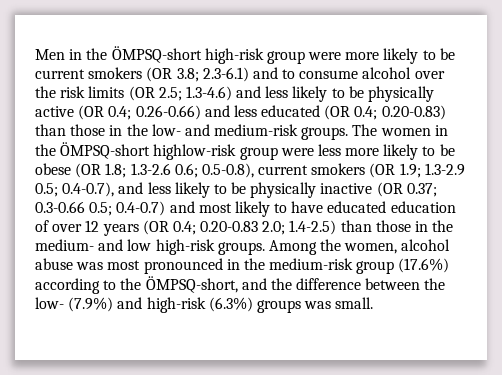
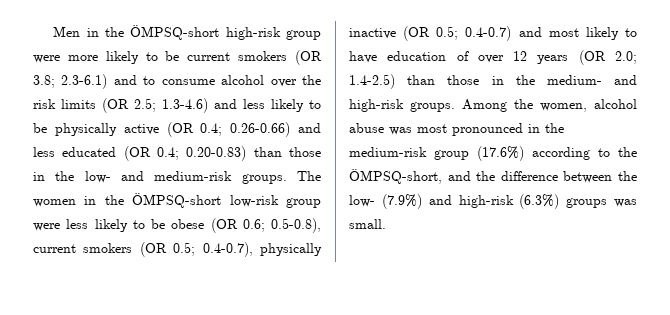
[153,144,237,160] highlow-risk -> [229,195,279,207] low-risk
[345,148,380,156] more -> (89, 224) none
[105,163,171,178] 1.8; 1.3-2.6 -> (238, 225) none
[399,163,465,178] [35,182,247,198] 1.9; 1.3-2.9 0.5; 0.4-0.7), and less likely to be -> [173,242,253,257] 0.5; 0.4-0.7),
[406,183,437,197] [35,201,85,213] 0.37; 0.3-0.66 -> (431, 33) none
[327,201,387,213] educated -> (377, 57) none
[172,221,259,235] 0.4; 0.20-0.83 -> (606, 57) none
[127,239,152,251] low -> (637, 80) none

